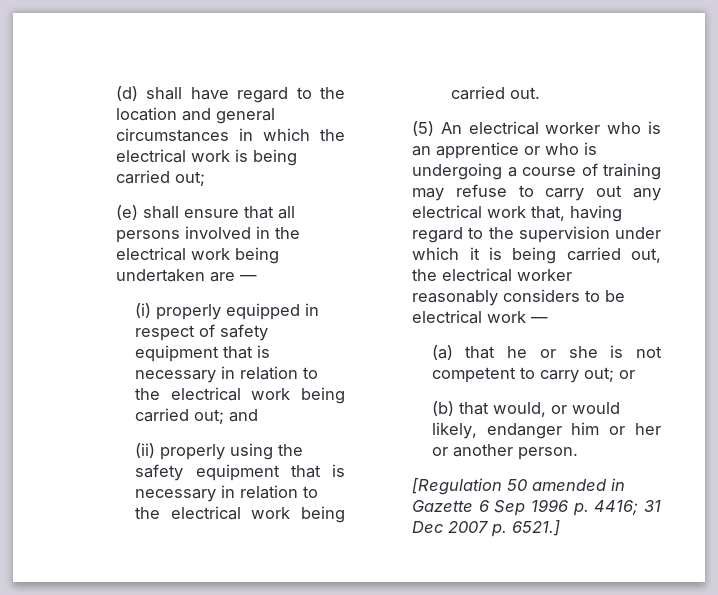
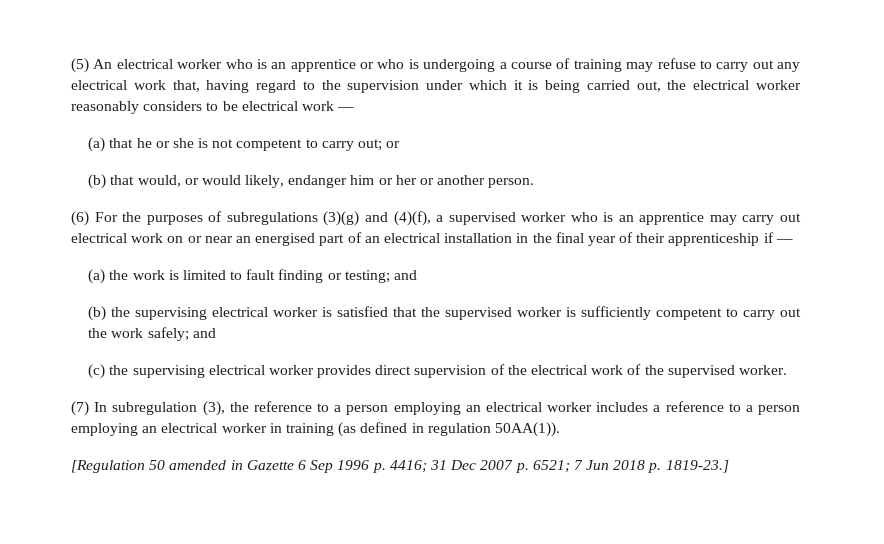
[115,86,345,103] [115,107,275,124] [115,128,345,142] [115,149,297,166] [115,170,205,186] [115,205,295,220] [115,226,300,243] [115,247,279,264] [115,269,257,282] [135,303,320,320] [135,324,269,341] [135,345,271,362] [135,366,319,383] [135,387,345,404] [135,408,259,424] [135,443,304,460] [135,464,345,481] [135,485,319,502] [135,506,345,523] [451,86,541,100] (d) shall have regard to the location and general circumstances in which the electrical work is being carried out; // (e) shall ensure that all persons involved in the electrical work being undertaken are — // (i) properly equipped in respect of safety equipment that is necessary in relation to the electrical work being carried out; and // (ii) properly using the safety equipment that is necessary in relation to the electrical work being carried out. // -> (71, 65) none
(578, 453) none -> [71,211,802,226] [71,232,793,246] [88,269,418,284] [88,306,801,321] [88,327,216,341] [88,364,787,379] [71,401,801,416] [71,422,560,437] // (6) For the purposes of subregulations (3)(g) and (4)(f), a supervised worker who is an apprentice may carry out electrical work on or near an energised part of an electrical installation in the final year of their apprenticeship if — // (a) the work is limited to fault finding or testing; and // (b) the supervising electrical worker is satisfied that the supervised worker is sufficiently competent to carry out the work safely; and // (c) the supervising electrical worker provides direct supervision of the electrical work of the supervised worker. // (7) In subregulation (3), the reference to a person employing an electrical worker includes a reference to a person employing an electrical worker in training (as defined in regulation 50AA(1)).
[512,520,561,536] 6521.] -> [532,460,729,473] 6521; 7 Jun 2018 p. 1819-23.]

